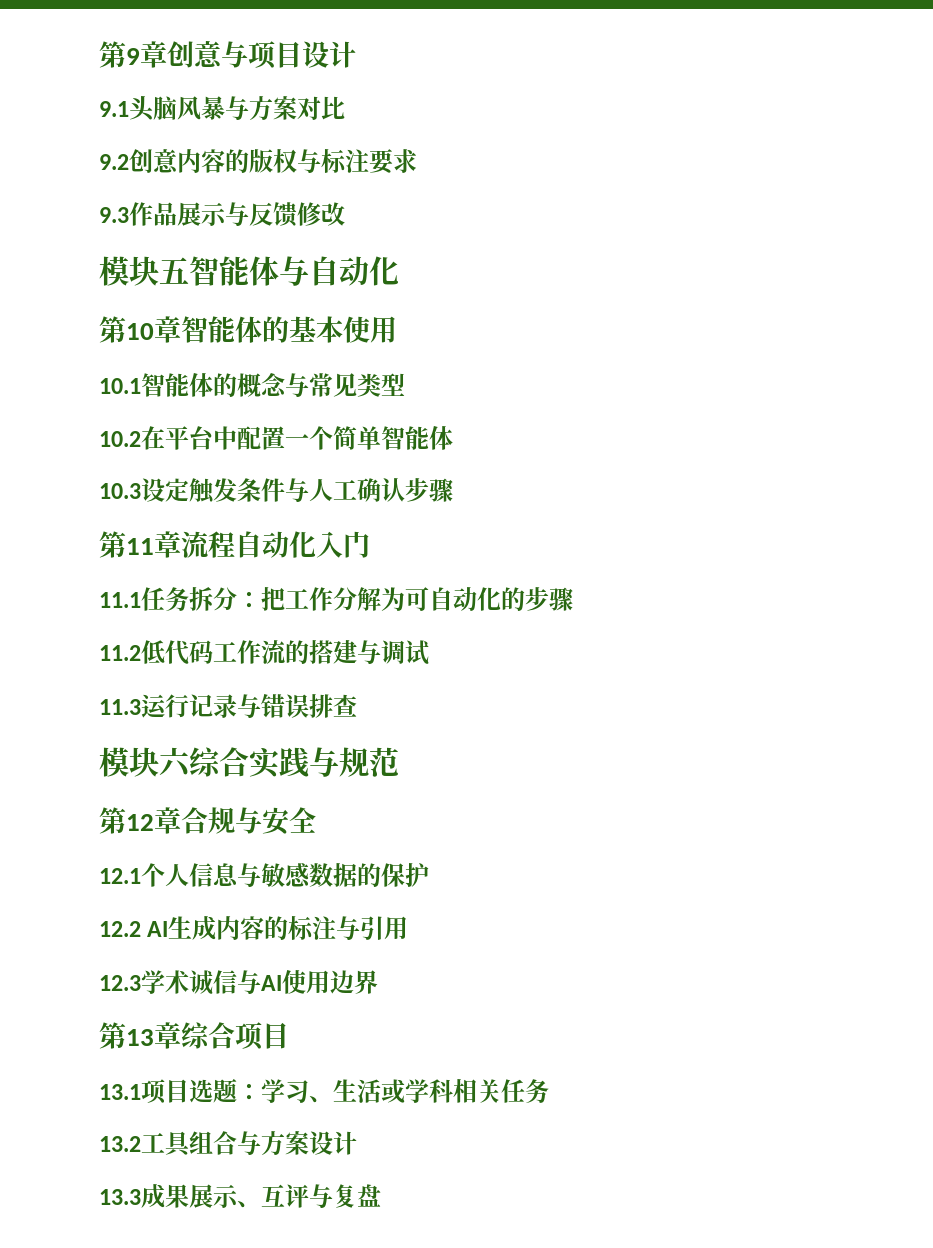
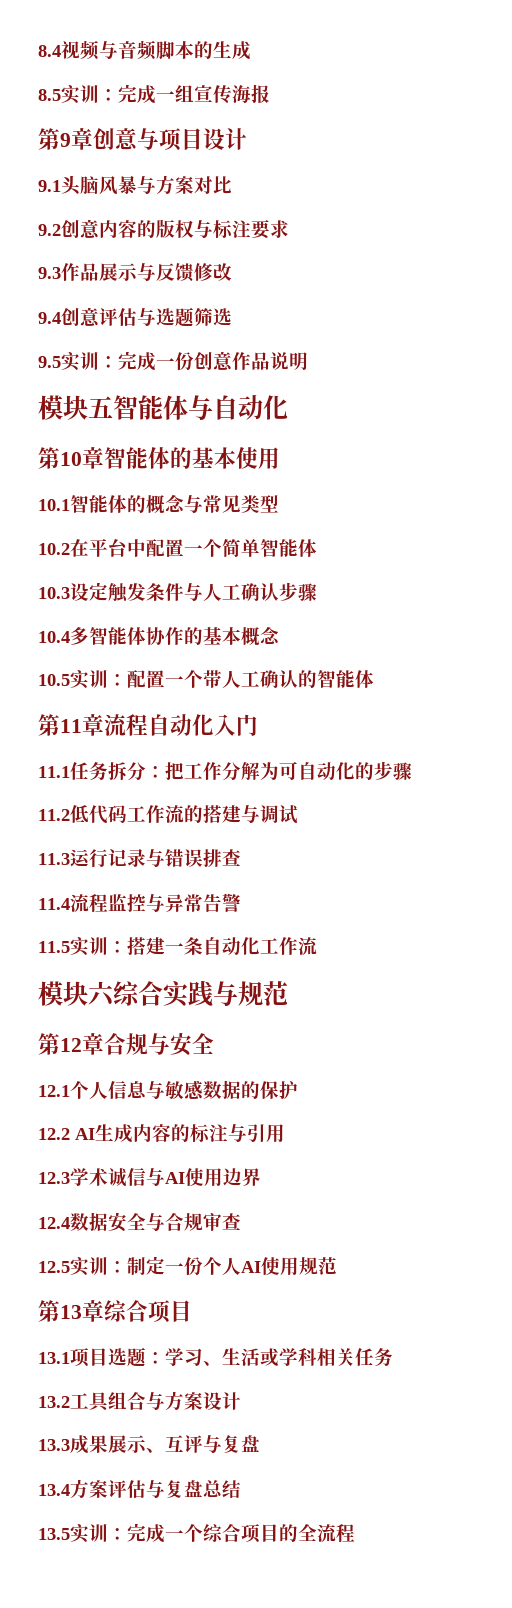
(99, 54) none -> [38,40,251,60] [38,84,270,104] 8.4视频与音频脚本的生成 // 8.5实训：完成一组宣传海报 //
(345, 214) none -> [38,307,232,327] [38,351,308,371] // 9.4创意评估与选题筛选 // 9.5实训：完成一份创意作品说明
(453, 490) none -> [38,626,280,646] [38,670,374,689] // 10.4多智能体协作的基本概念 // 10.5实训：配置一个带人工确认的智能体
(357, 705) none -> [38,893,241,913] [38,937,317,956] // 11.4流程监控与异常告警 // 11.5实训：搭建一条自动化工作流
(378, 982) none -> [38,1212,241,1232] [38,1256,337,1276] // 12.4数据安全与合规审查 // 12.5实训：制定一份个人AI使用规范
(381, 1195) none -> [38,1479,241,1499] [38,1523,355,1543] // 13.4方案评估与复盘总结 // 13.5实训：完成一个综合项目的全流程

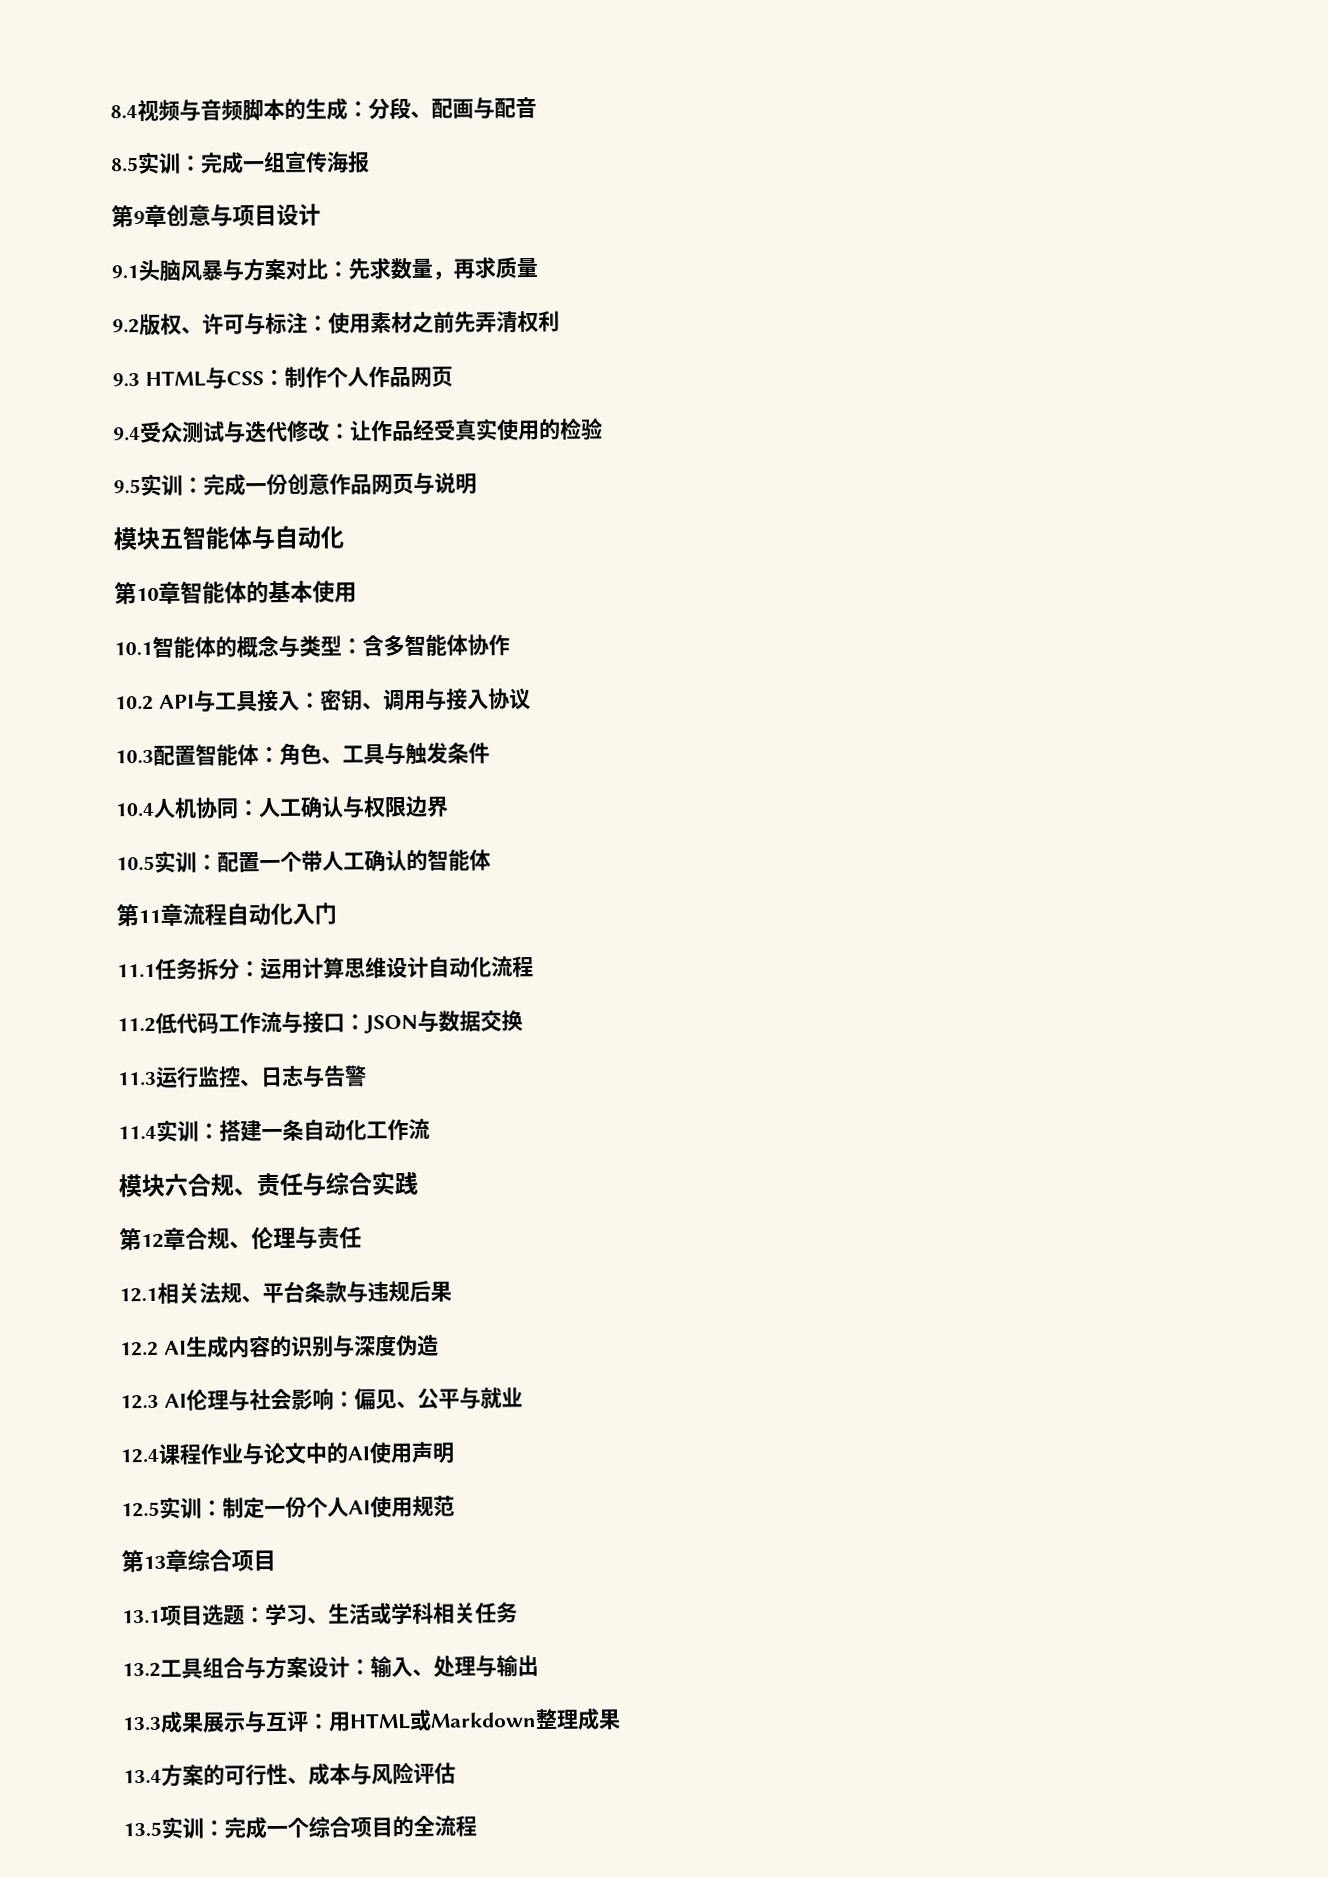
(251, 50) none -> [347,96,537,120] ：分段、配画与配音
[38,219,289,239] [38,263,232,282] [38,307,232,327] // 9.2创意内容的版权与标注要求 // 9.3作品展示与反馈修改 // 9.4创意评估与选题筛选 -> [327,257,538,280] [112,310,560,337] [112,366,453,390] [113,417,603,444] ：先求数量，再求质量 // 9.2版权、许可与标注：使用素材之前先弄清权利 // 9.3 HTML与CSS：制作个人作品网页 // 9.4受众测试与迭代修改：让作品经受真实使用的检验
(270, 361) none -> [371,472,435,496] 网页与
[203,495,241,513] 常见 -> (300, 646) none
[38,538,317,557] [38,582,317,603] [38,626,280,646] // 10.2在平台中配置一个简单智能体 // 10.3设定触发条件与人工确认步骤 // 10.4多智能体协作的基本概念 -> [341,634,510,657] [115,688,531,713] [115,742,490,766] [115,795,449,820] ：含多智能体协作 // 10.2 API与工具接入：密钥、调用与接入协议 // 10.3配置智能体：角色、工具与触发条件 // 10.4人机协同：人工确认与权限边界
[165,761,412,781] [38,805,298,824] [38,849,241,868] [38,894,203,913] 把工作分解为可自动化的步骤 // 11.2低代码工作流的搭建与调试 // 11.3运行记录与错误排查 // 11.4流程监控与异常 -> [260,956,534,980] [117,1010,523,1035] [118,1065,325,1088] 运用计算思维设计自动化流程 // 11.2低代码工作流与接口：JSON与数据交换 // 11.3运行监控、日志与
[38,941,70,953] 11.5 -> [118,1125,157,1140] 11.4
(115, 994) none -> [187,1172,326,1197] 合规、责任与
[213,981,288,1006] 与规范 -> (418, 1183) none
[148,1033,214,1056] [38,1080,298,1100] 与安全 // 12.1个人信息与敏感数据的保护 -> [229,1226,362,1250] [119,1280,452,1304] 、伦理与责任 // 12.1相关法规、平台条款与违规后果
[190,1124,285,1143] [38,1168,261,1187] [38,1212,241,1232] 标注与引用 // 12.3学术诚信与AI使用边界 // 12.4数据安全与合规审查 -> [290,1334,439,1358] [120,1387,523,1412] [120,1441,455,1466] 识别与深度伪造 // 12.3 AI伦理与社会影响：偏见、公平与就业 // 12.4课程作业与论文中的AI使用声明
(241, 1401) none -> [349,1654,539,1678] ：输入、处理与输出
[146,1435,260,1453] [38,1479,241,1499] 、互评与复盘 // 13.4方案评估与复盘总结 -> [244,1707,621,1734] [123,1761,456,1787] 与互评：用HTML或Markdown整理成果 // 13.4方案的可行性、成本与风险评估

